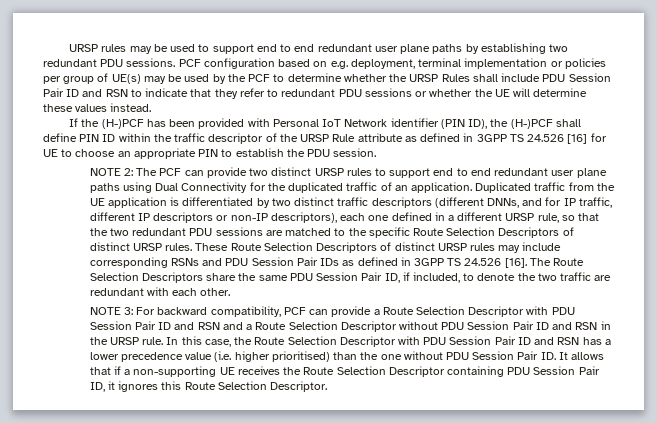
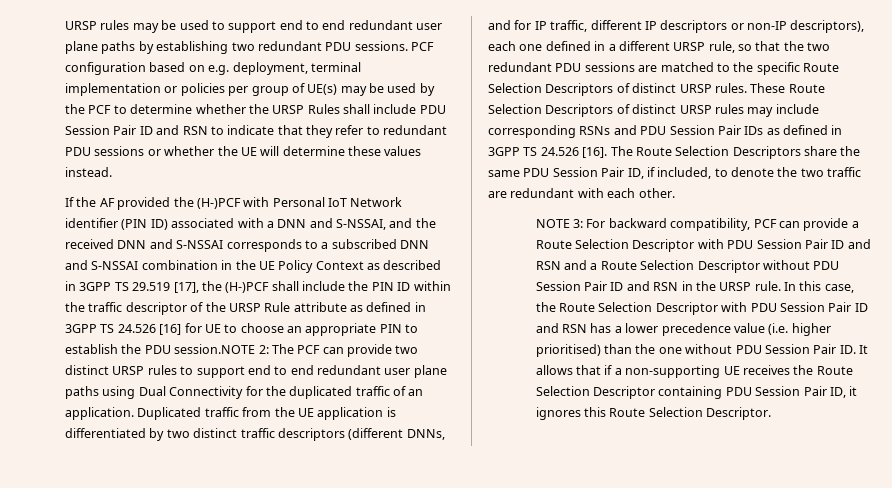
[101,118,245,129] (H-)PCF has been provided -> [99,197,241,210] AF provided the (H-)PCF
[468,119,488,129] ID), -> [150,218,436,230] [65,239,429,252] [65,260,442,273] [65,281,199,293] ID) associated with a DNN and S-NSSAI, and the received DNN and S-NSSAI corresponds to a subscribed DNN and S-NSSAI combination in the UE Policy Context as described in 3GPP TS 29.519 [17],
[43,133,77,142] define -> [302,281,369,291] include the
[333,148,377,157] [89,168,121,176] session. // NOTE -> [174,344,256,354] session.NOTE

